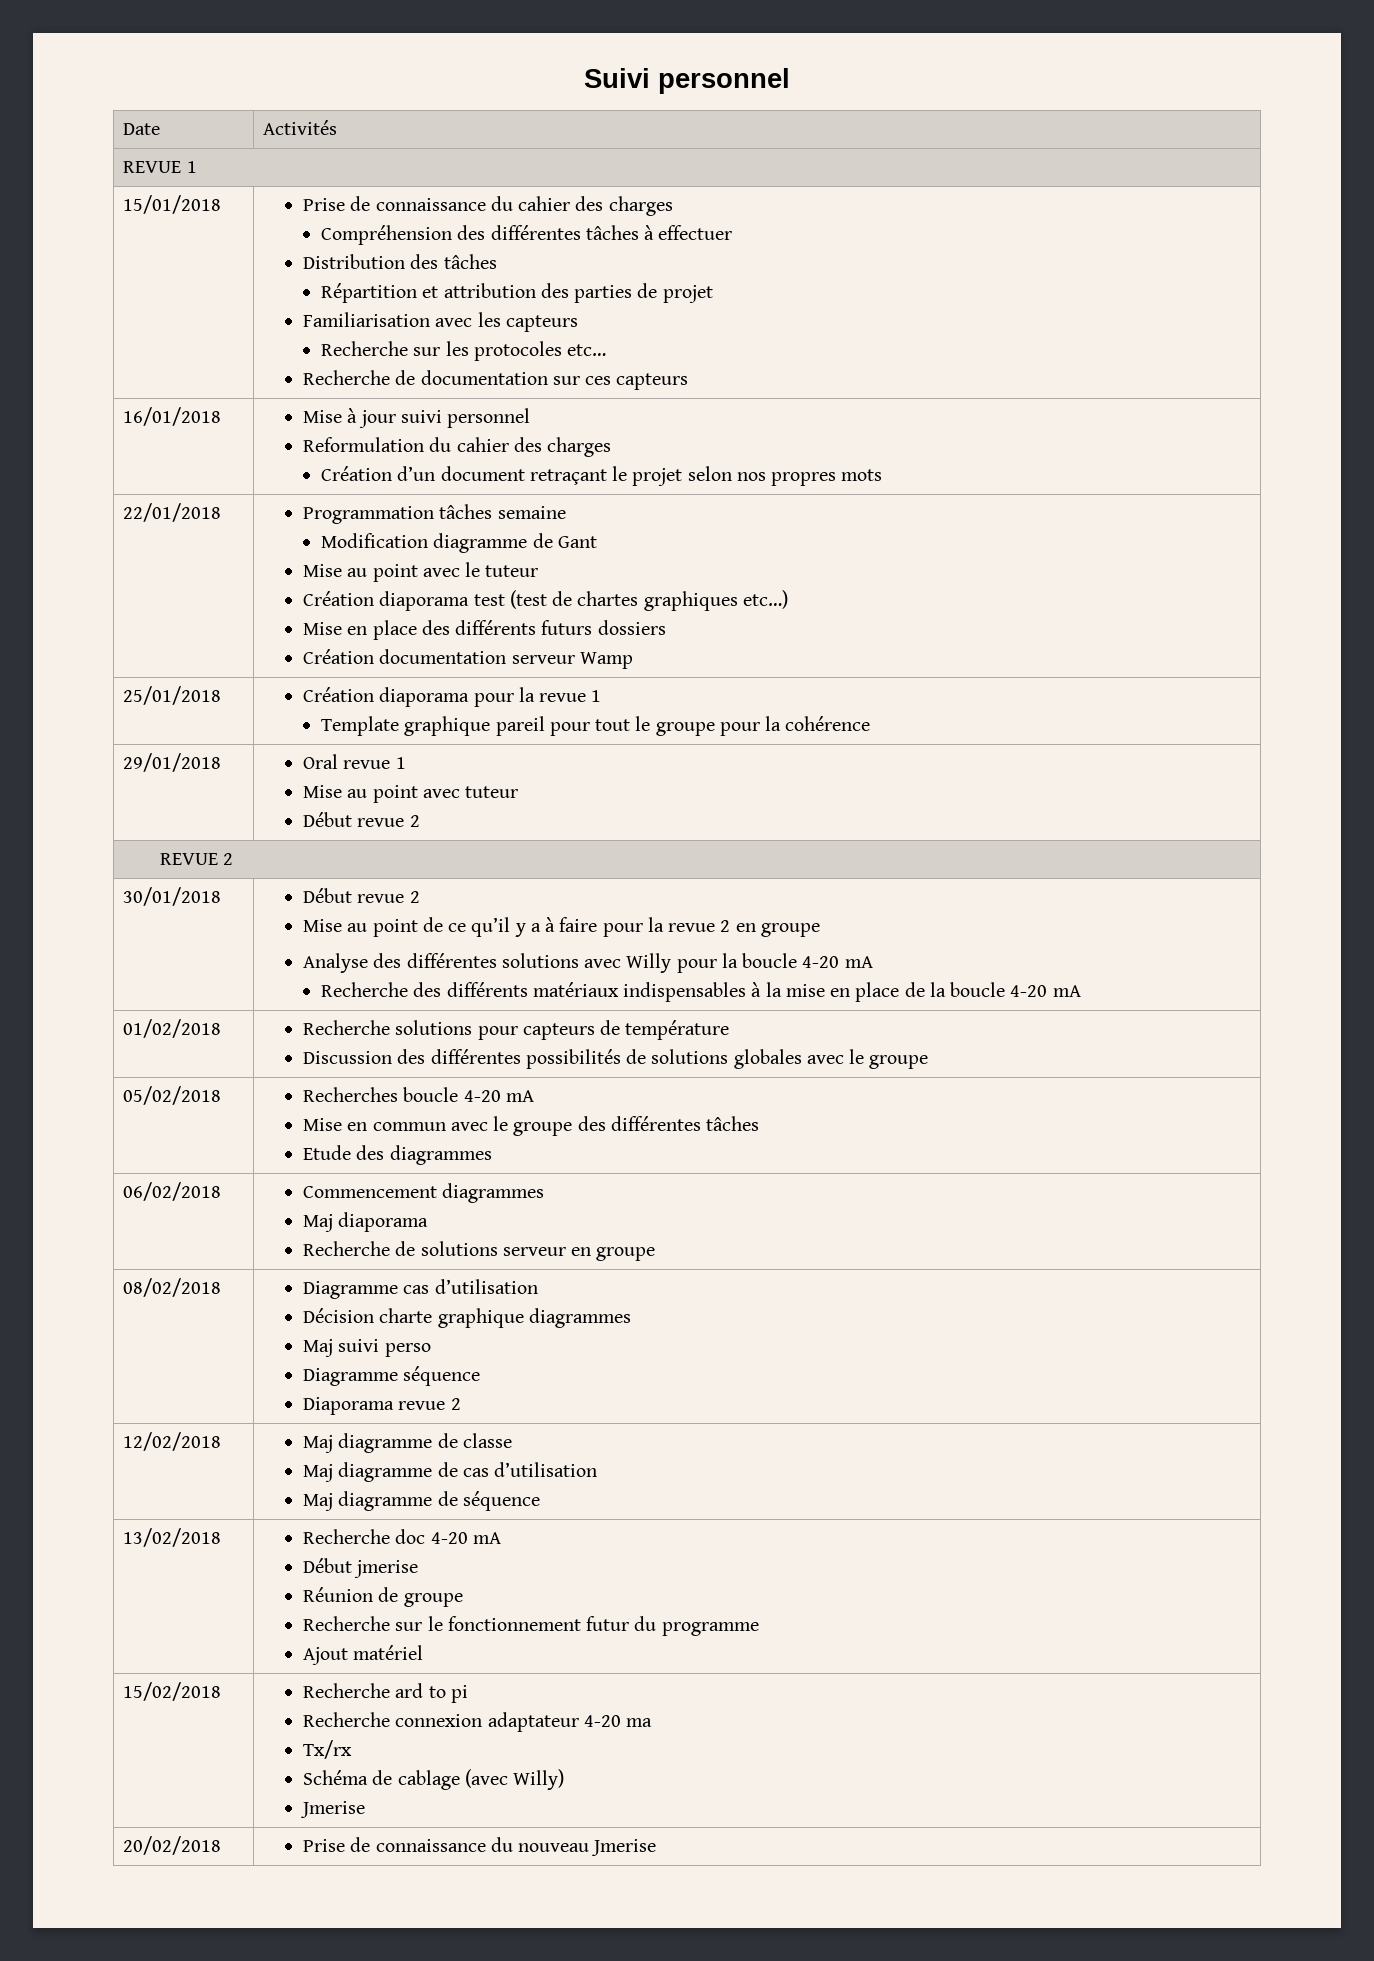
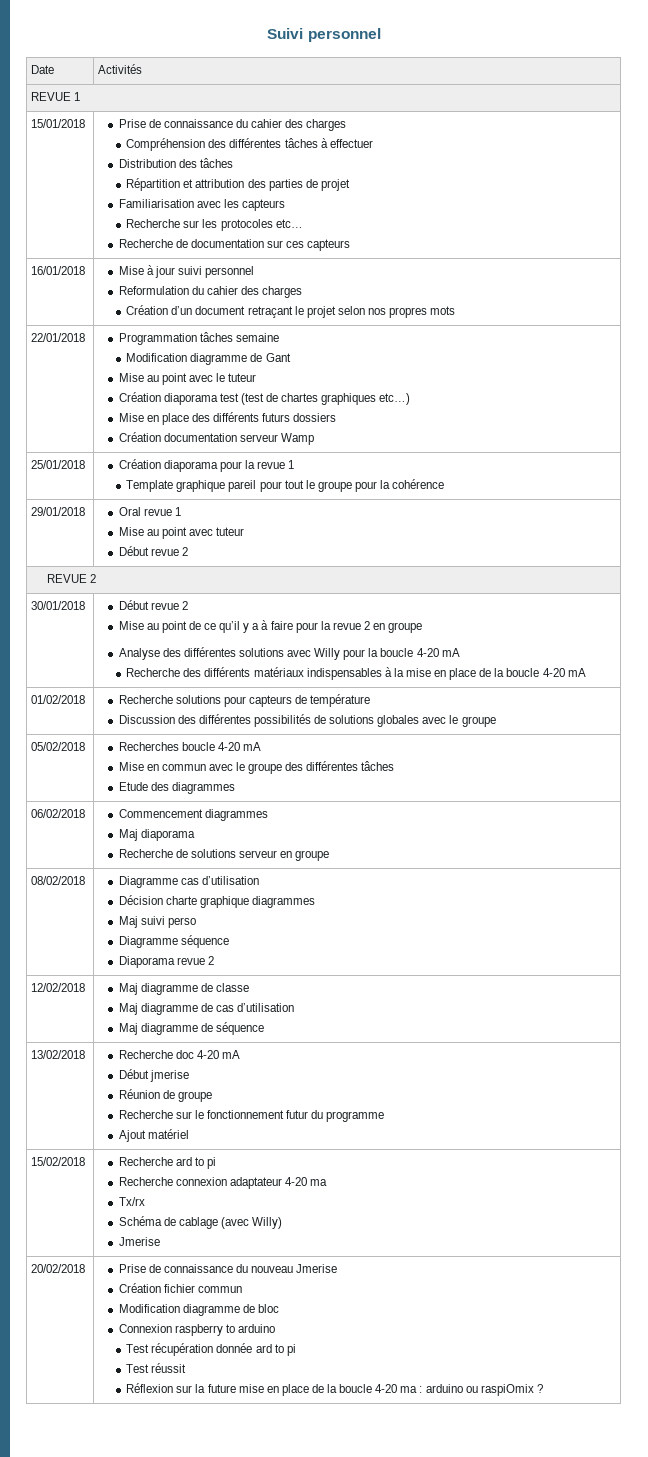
(657, 1847) none -> [118,1283,242,1293] [118,1304,279,1316] [118,1324,275,1336] [126,1343,296,1356] [126,1363,187,1373] [126,1383,543,1396] // Création fichier commun // Modification diagramme de bloc // Connexion raspberry to arduino // Test récupération donnée ard to pi // Test réussit // Réflexion sur la future mise en place de la boucle 4-20 ma : arduino ou raspiOmix ?

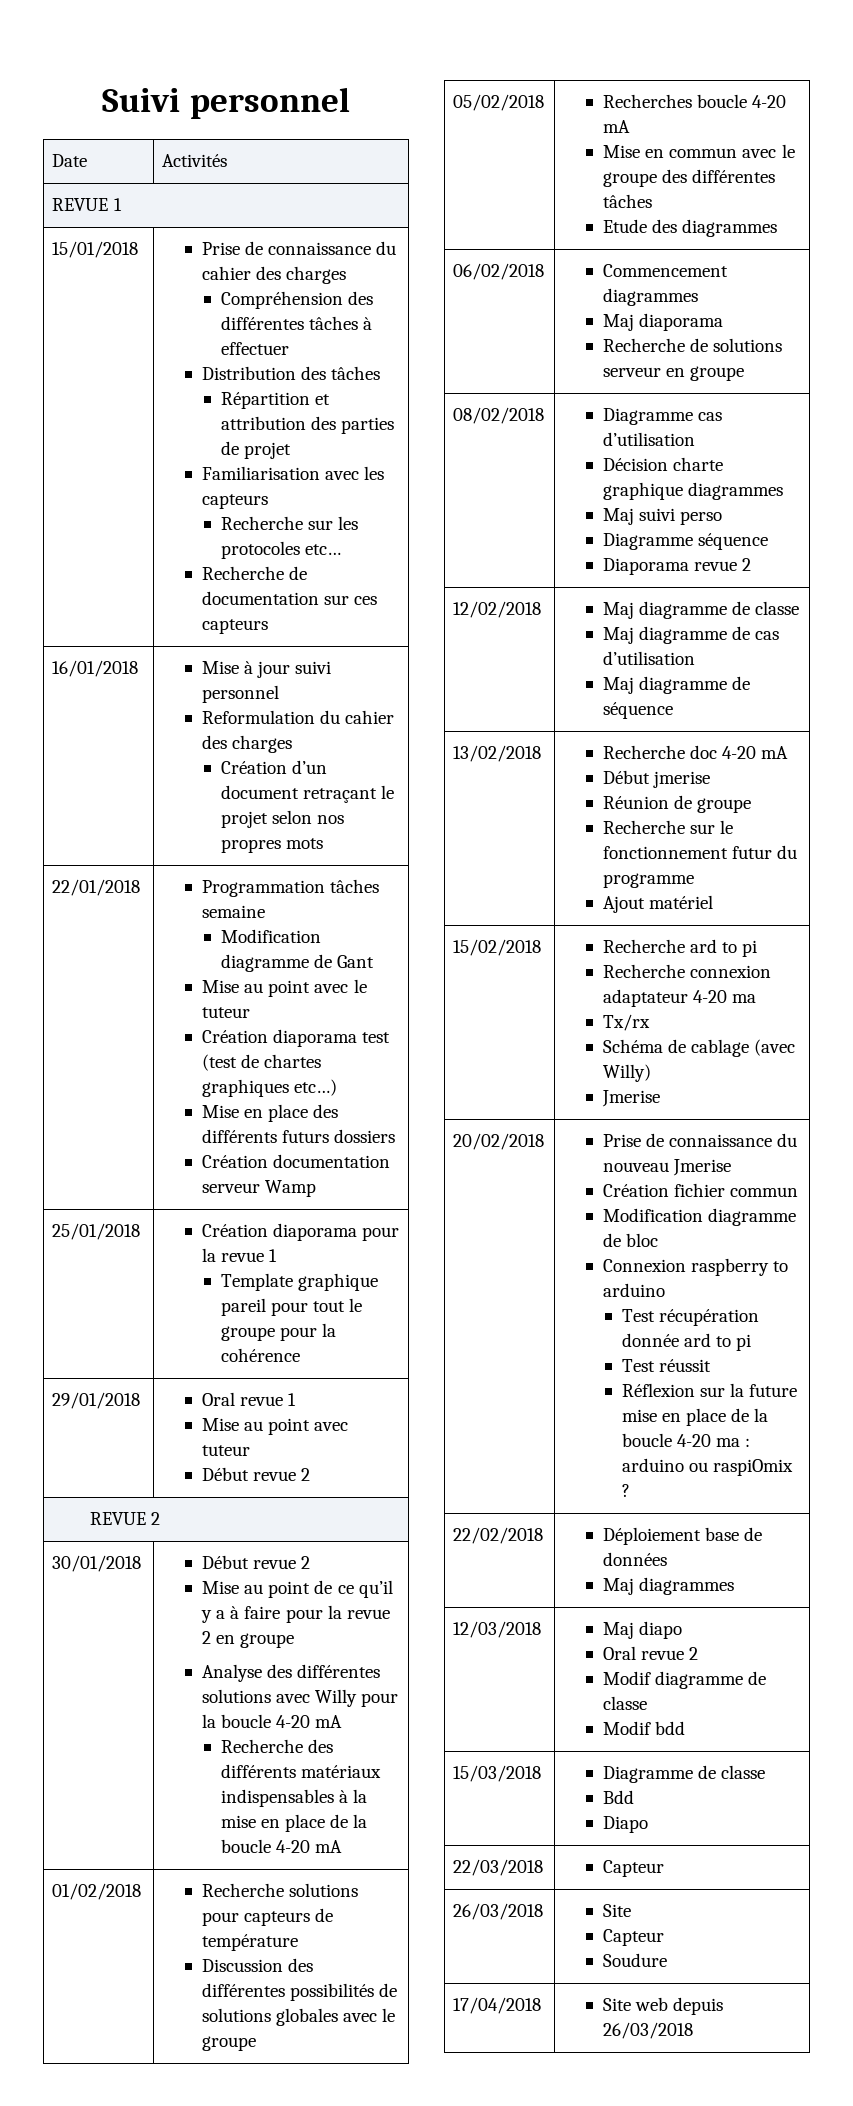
(543, 1388) none -> [453,1527,544,1544] [602,1527,763,1545] [602,1552,667,1566] [602,1577,735,1595] [453,1621,542,1638] [602,1621,683,1639] [602,1646,699,1660] [602,1671,767,1689] [602,1696,647,1710] [602,1721,686,1735] [453,1765,542,1782] [602,1765,766,1783] [602,1790,634,1804] [602,1816,648,1833] [453,1859,544,1876] [602,1860,664,1877] [453,1903,544,1920] [602,1904,631,1917] [602,1929,664,1946] [602,1953,667,1967] [453,1997,542,2014] [602,1997,724,2015] [602,2022,693,2039] // 22/02/2018 | Déploiement base de données // Maj diagrammes // 12/03/2018 | Maj diapo // Oral revue 2 // Modif diagramme de classe // Modif bdd // 15/03/2018 | Diagramme de classe // Bdd // Diapo // 22/03/2018 | Capteur // 26/03/2018 | Site // Capteur // Soudure // 17/04/2018 | Site web depuis 26/03/2018

